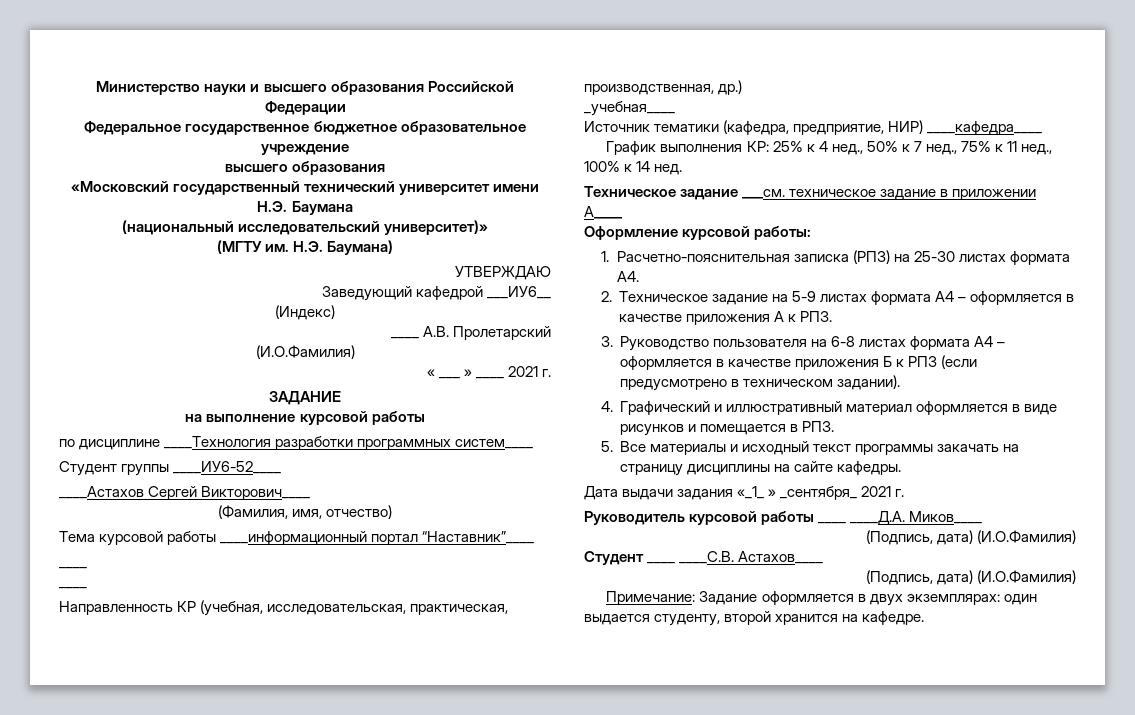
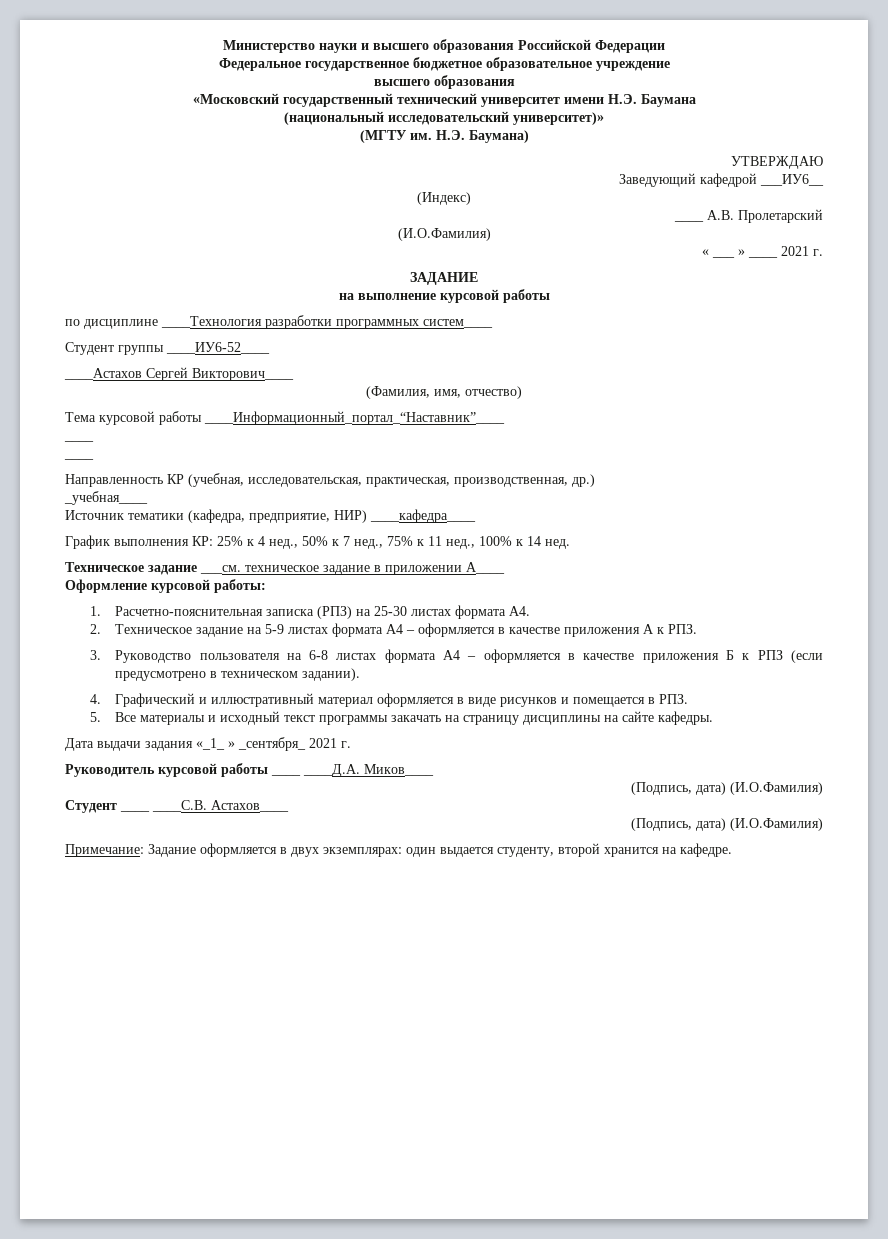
[220,531,535,545] ____информационный портал “Наставник”____ -> [204,411,505,425] ____Информационный_портал_“Наставник”____

